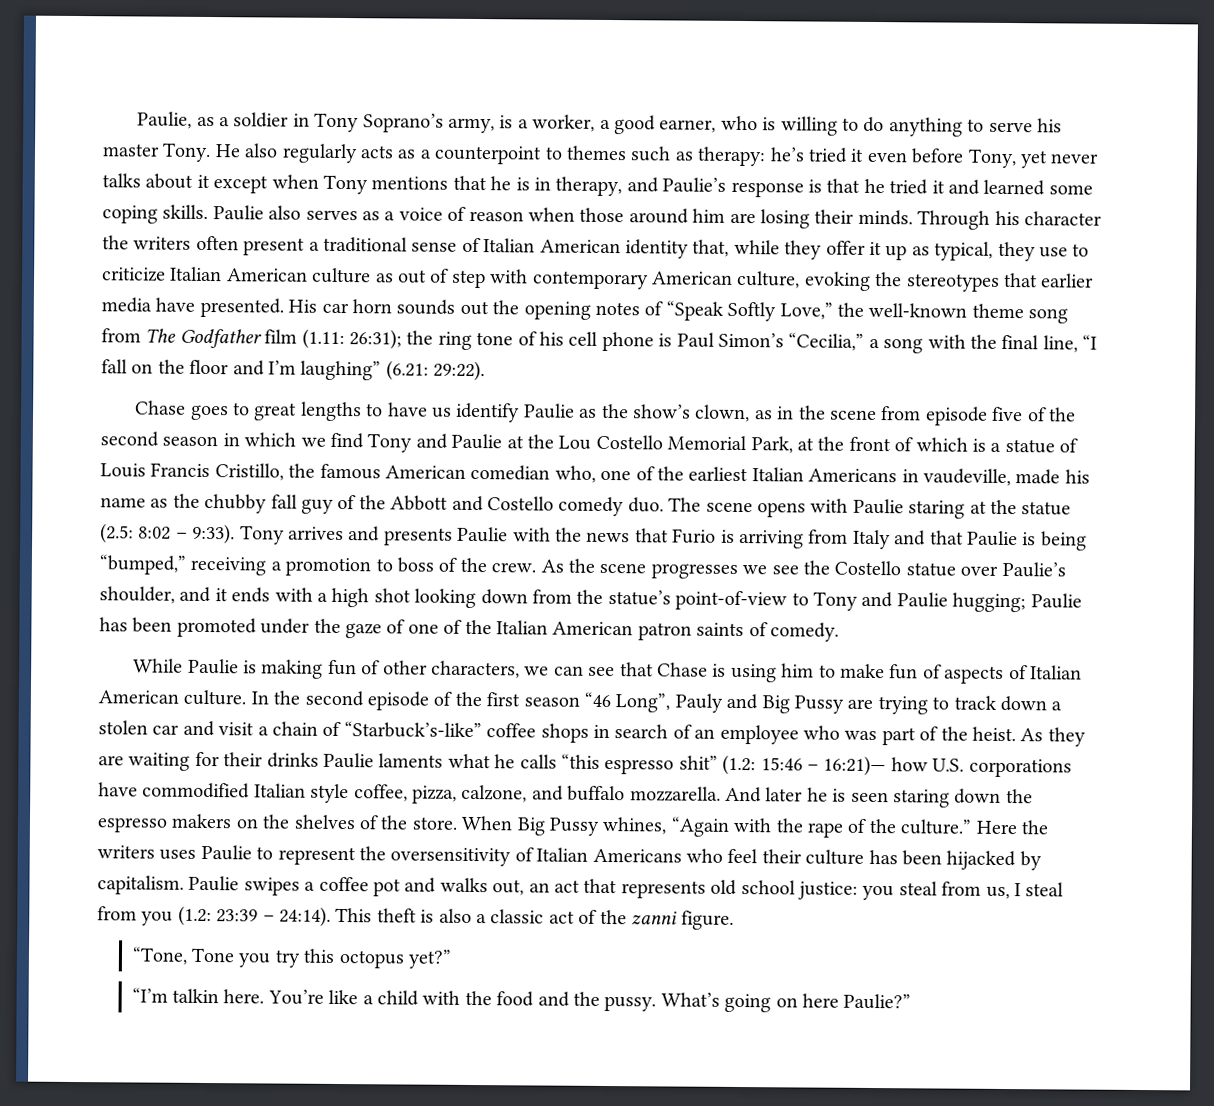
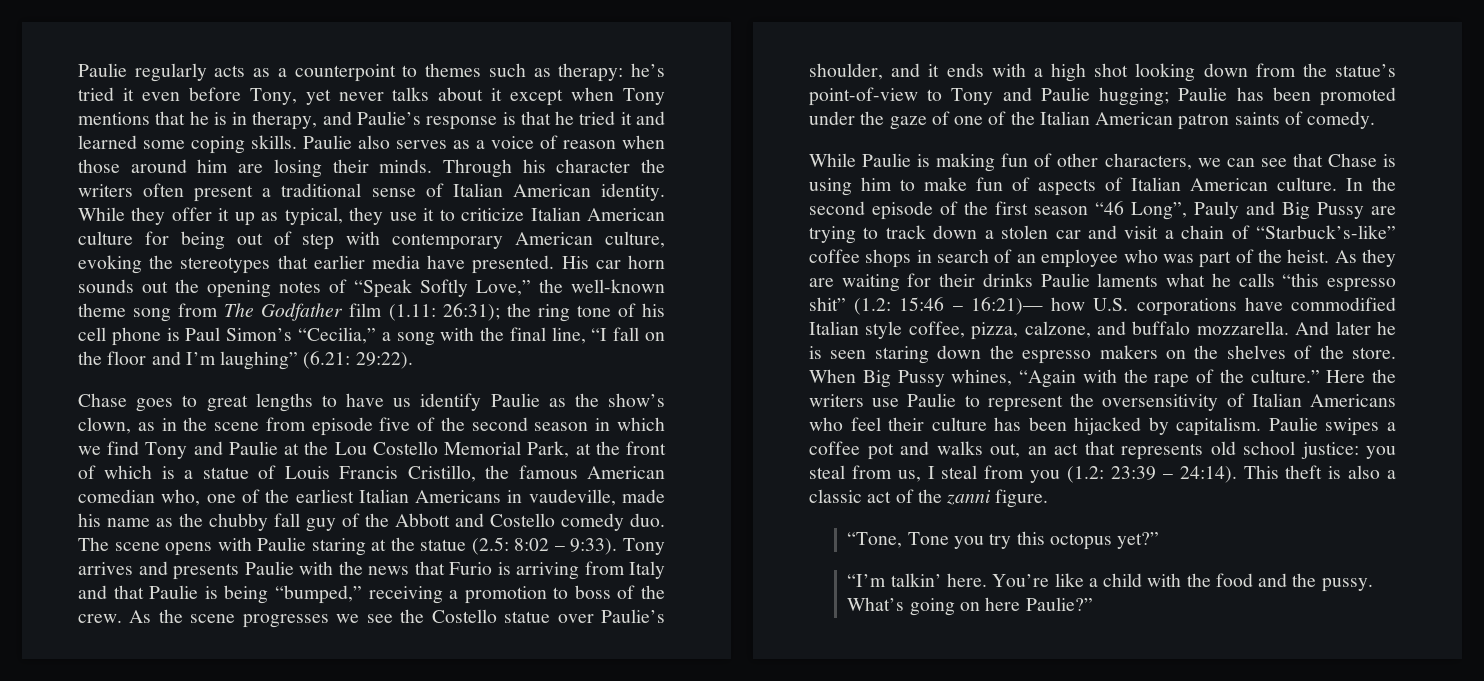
[137,111,1063,137] [102,142,279,163] Paulie, as a soldier in Tony Soprano’s army, is a worker, a good earner, who is willing to do anything to serve his master Tony. He also -> [78,63,127,77] Paulie
[624,239,780,259] identity that, while -> [600,183,665,201] [78,207,125,221] identity. While
(1068, 252) none -> [423,208,435,221] it
[375,273,394,283] as -> [144,231,225,250] for being
[159,849,197,860] uses -> [872,398,900,407] use
[171,988,219,1004] talkin -> [890,573,942,587] talkin’

